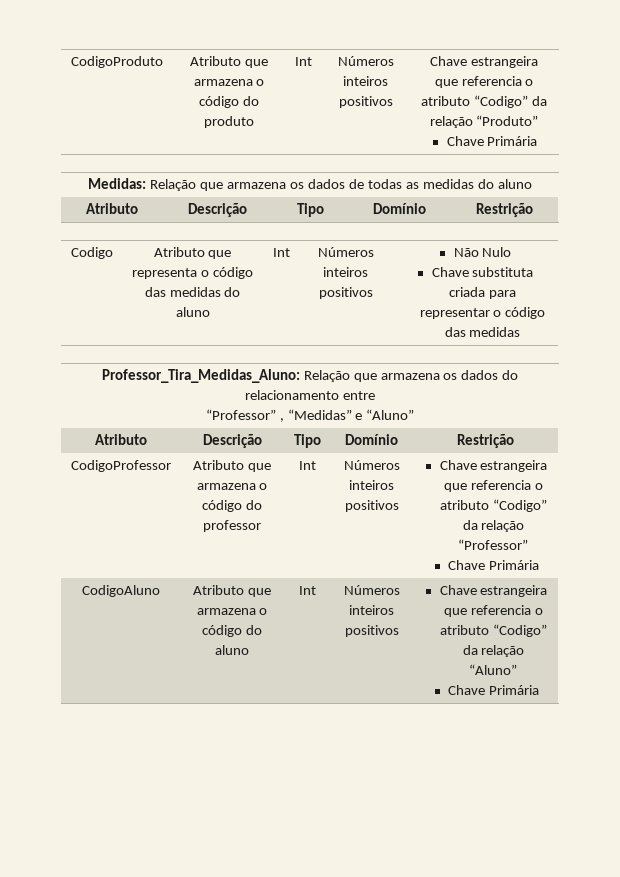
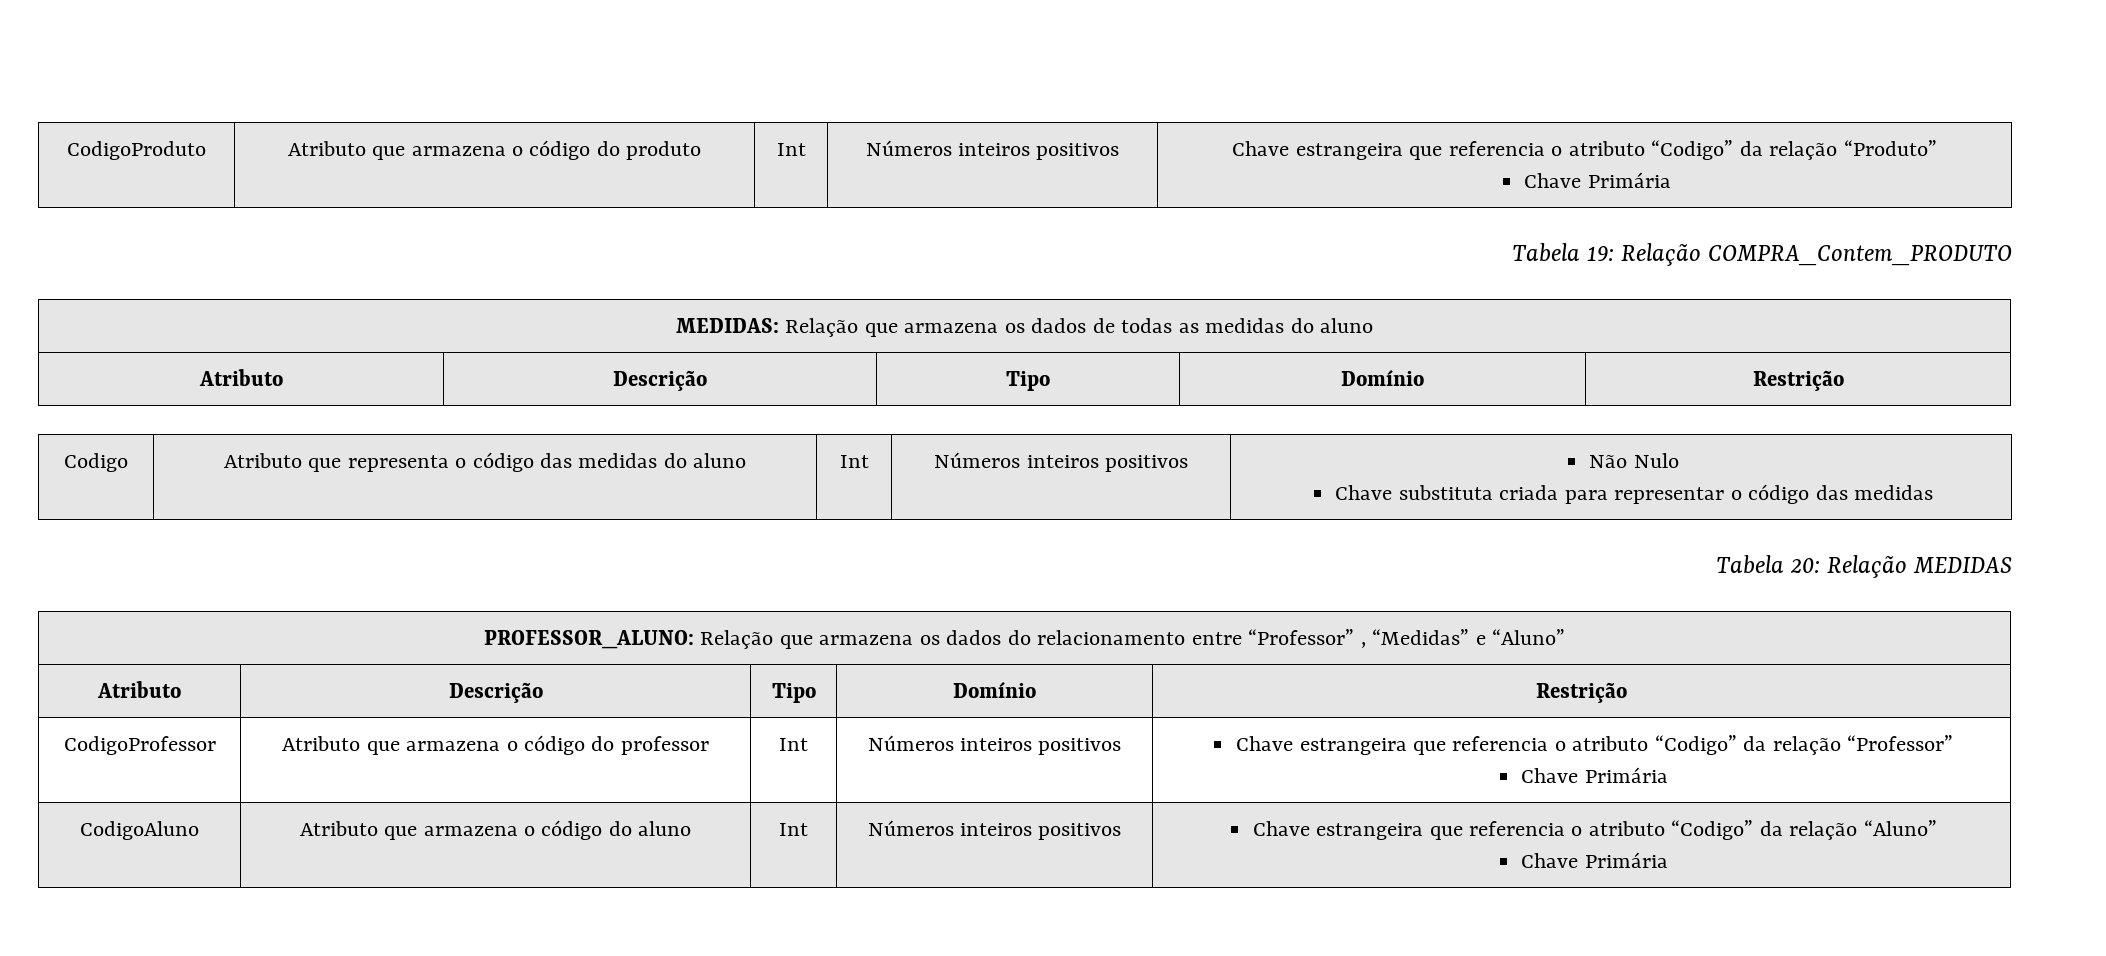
[88,178,147,189] // Medidas: -> [1511,243,2012,266] [675,318,779,333] // Tabela 19: Relação COMPRA_Contem_PRODUTO // MEDIDAS:
[101,369,300,383] // Professor_Tira_Medidas_Aluno: -> [1715,555,2012,578] [483,630,694,649] // Tabela 20: Relação MEDIDAS // PROFESSOR_ALUNO:
(375, 395) // -> (1242, 638) none

